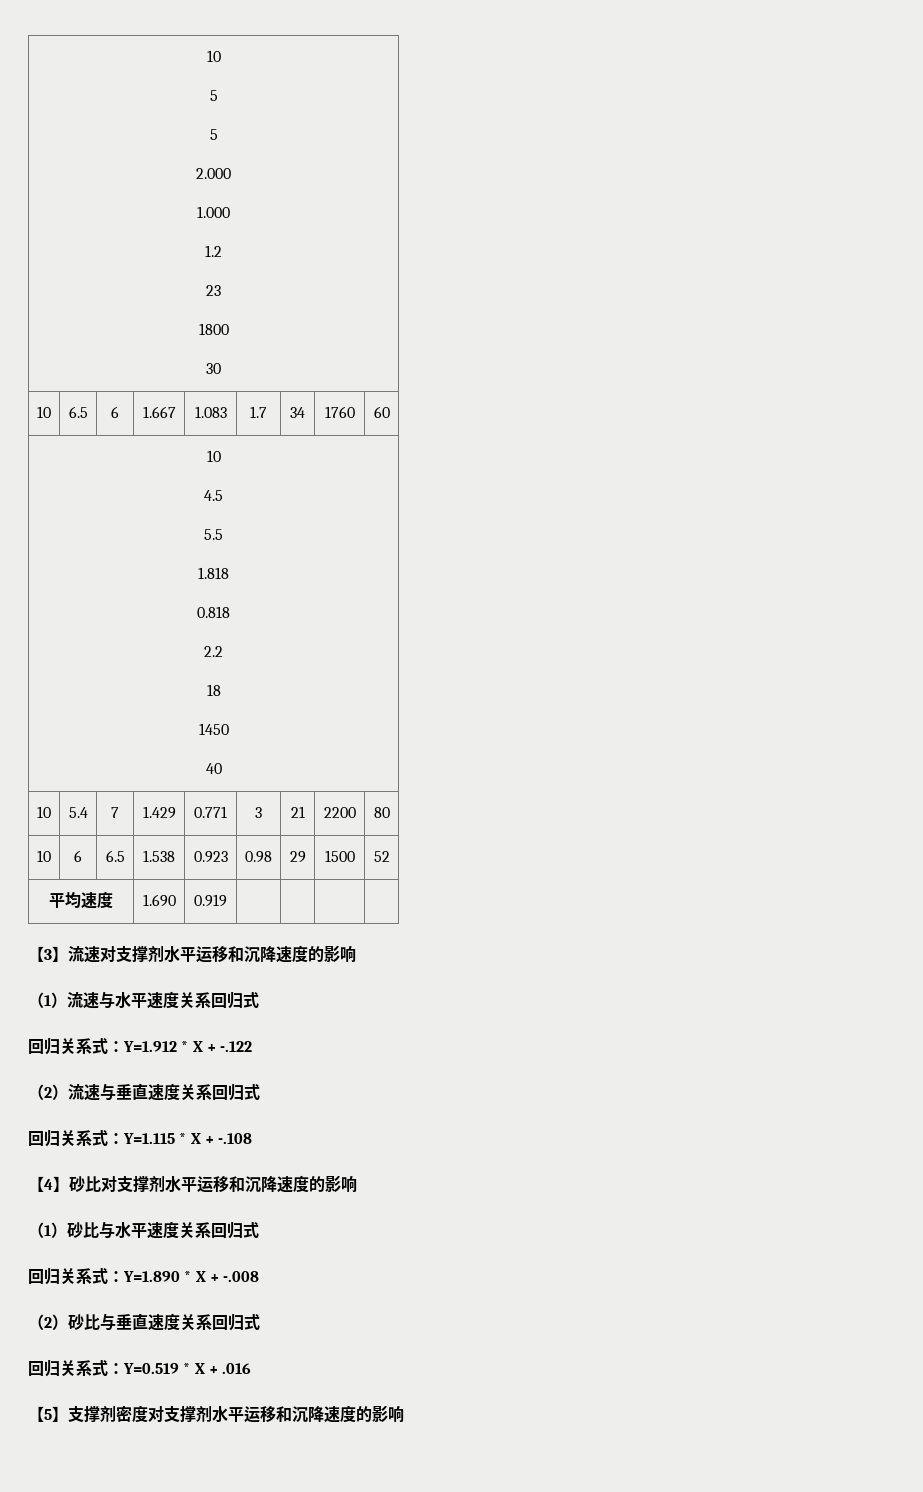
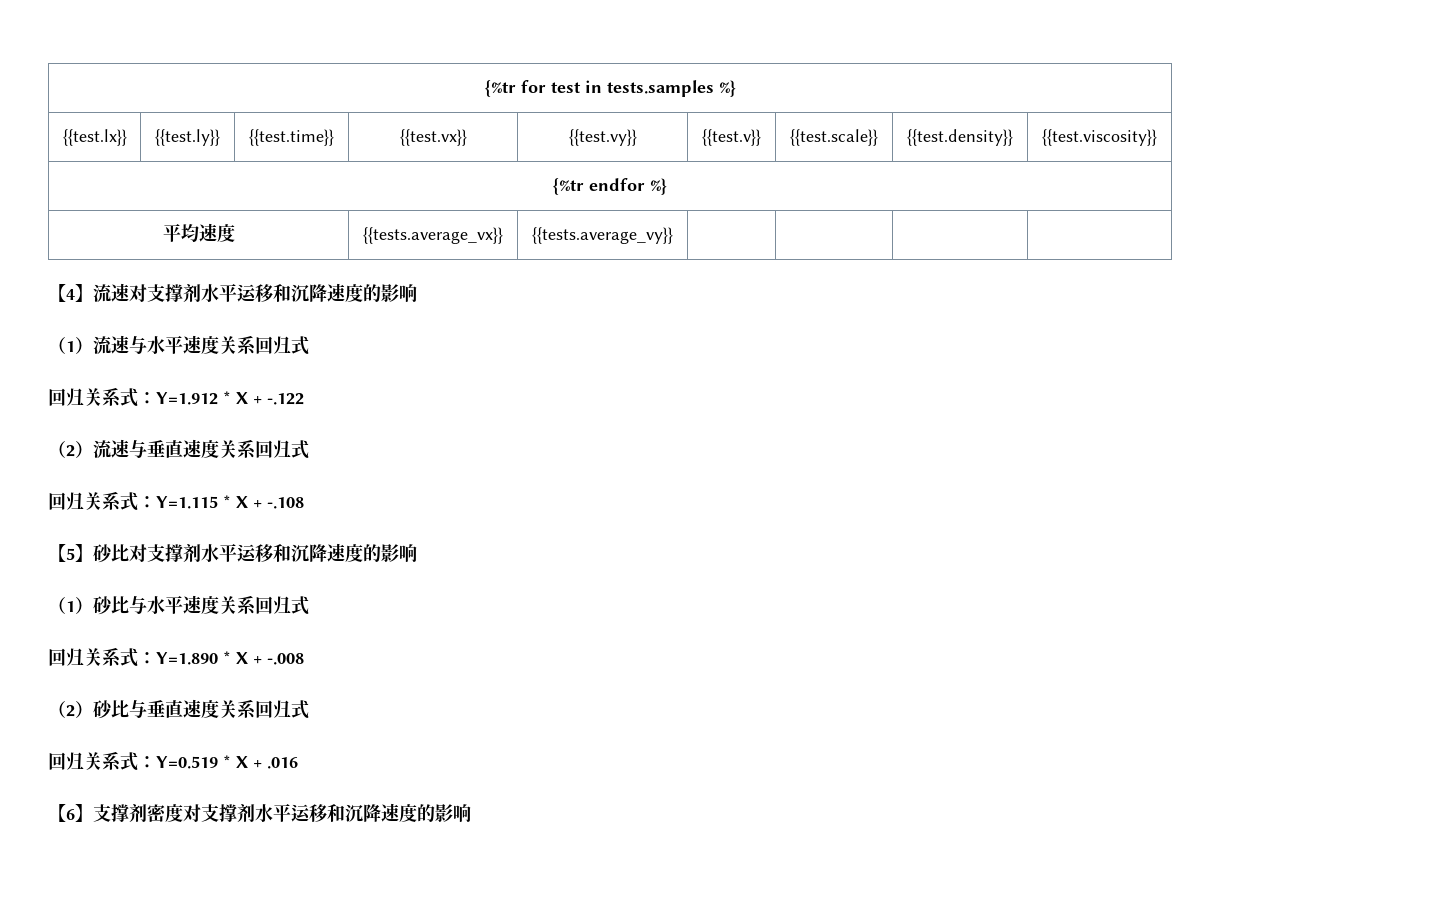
[206,50,221,62] [209,90,218,101] [209,129,218,140] [196,168,231,179] [197,206,230,218] [205,245,222,257] [206,285,221,296] [198,323,229,335] [206,363,221,374] [37,406,51,418] [68,406,88,418] [111,406,119,418] [142,406,176,418] [194,406,227,418] [250,406,267,418] [290,407,305,418] [324,406,355,418] [373,406,390,418] [206,450,221,462] [204,490,223,501] [204,529,223,540] [198,567,229,579] [197,606,230,618] [204,646,223,657] [206,684,221,696] [198,723,229,735] [205,763,222,774] [37,806,51,818] [68,807,88,818] [111,807,119,818] [142,806,176,819] [194,806,227,818] [255,807,262,818] [290,806,305,818] [323,807,356,818] [373,807,390,818] [37,850,51,862] [74,850,82,862] [105,850,125,862] [143,850,175,862] [193,851,228,863] [245,851,272,863] [289,851,306,863] [324,850,355,862] [373,851,390,862] 10 // 5 // 5 // 2.000 // 1.000 // 1.2 // 23 // 1800 // 30 // 10 | 6.5 | 6 | 1.667 | 1.083 | 1.7 | 34 | 1760 | 60 // 10 // 4.5 // 5.5 // 1.818 // 0.818 // 2.2 // 18 // 1450 // 40 // 10 | 5.4 | 7 | 1.429 | 0.771 | 3 | 21 | 2200 | 80 // 10 | 6 | 6.5 | 1.538 | 0.923 | 0.98 | 29 | 1500 | 52 -> [484,80,736,97] [62,129,127,146] [155,129,220,146] [249,129,334,146] [399,129,467,146] [568,129,637,146] [702,129,761,146] [790,129,878,146] [907,129,1013,146] [1042,129,1157,146] [553,178,667,195] {%tr for test in tests.samples %} // {{test.lx}} | {{test.ly}} | {{test.time}} | {{test.vx}} | {{test.vy}} | {{test.v}} | {{test.scale}} | {{test.density}} | {{test.viscosity}} // {%tr endfor %}
[142,894,176,907] [194,894,227,907] [28,946,52,962] 1.690 | 0.919 | | | | // 【3 -> [363,227,503,244] [532,227,673,244] [48,284,75,302] {{tests.average_vx}} | {{tests.average_vy}} | | | | // 【4
[44,1179,53,1190] 4 -> [66,548,75,560] 5
[44,1409,52,1420] 5 -> [66,809,75,820] 6

